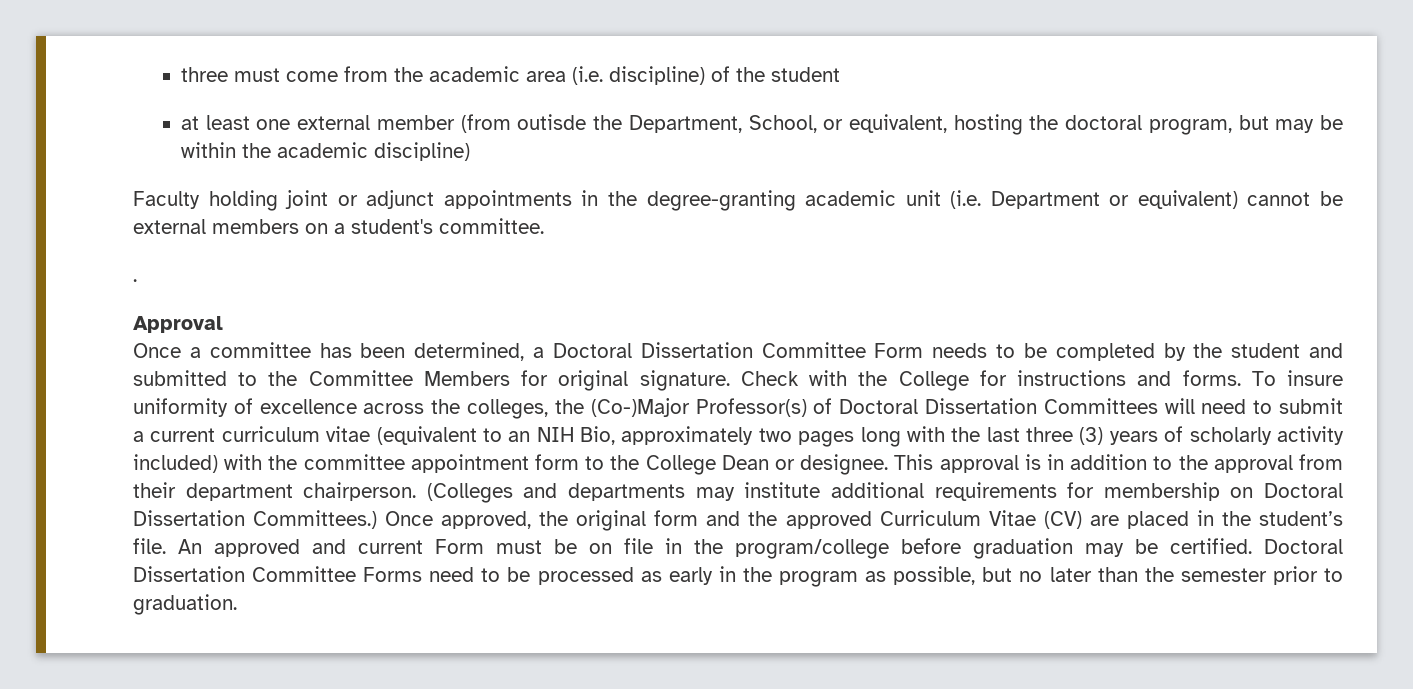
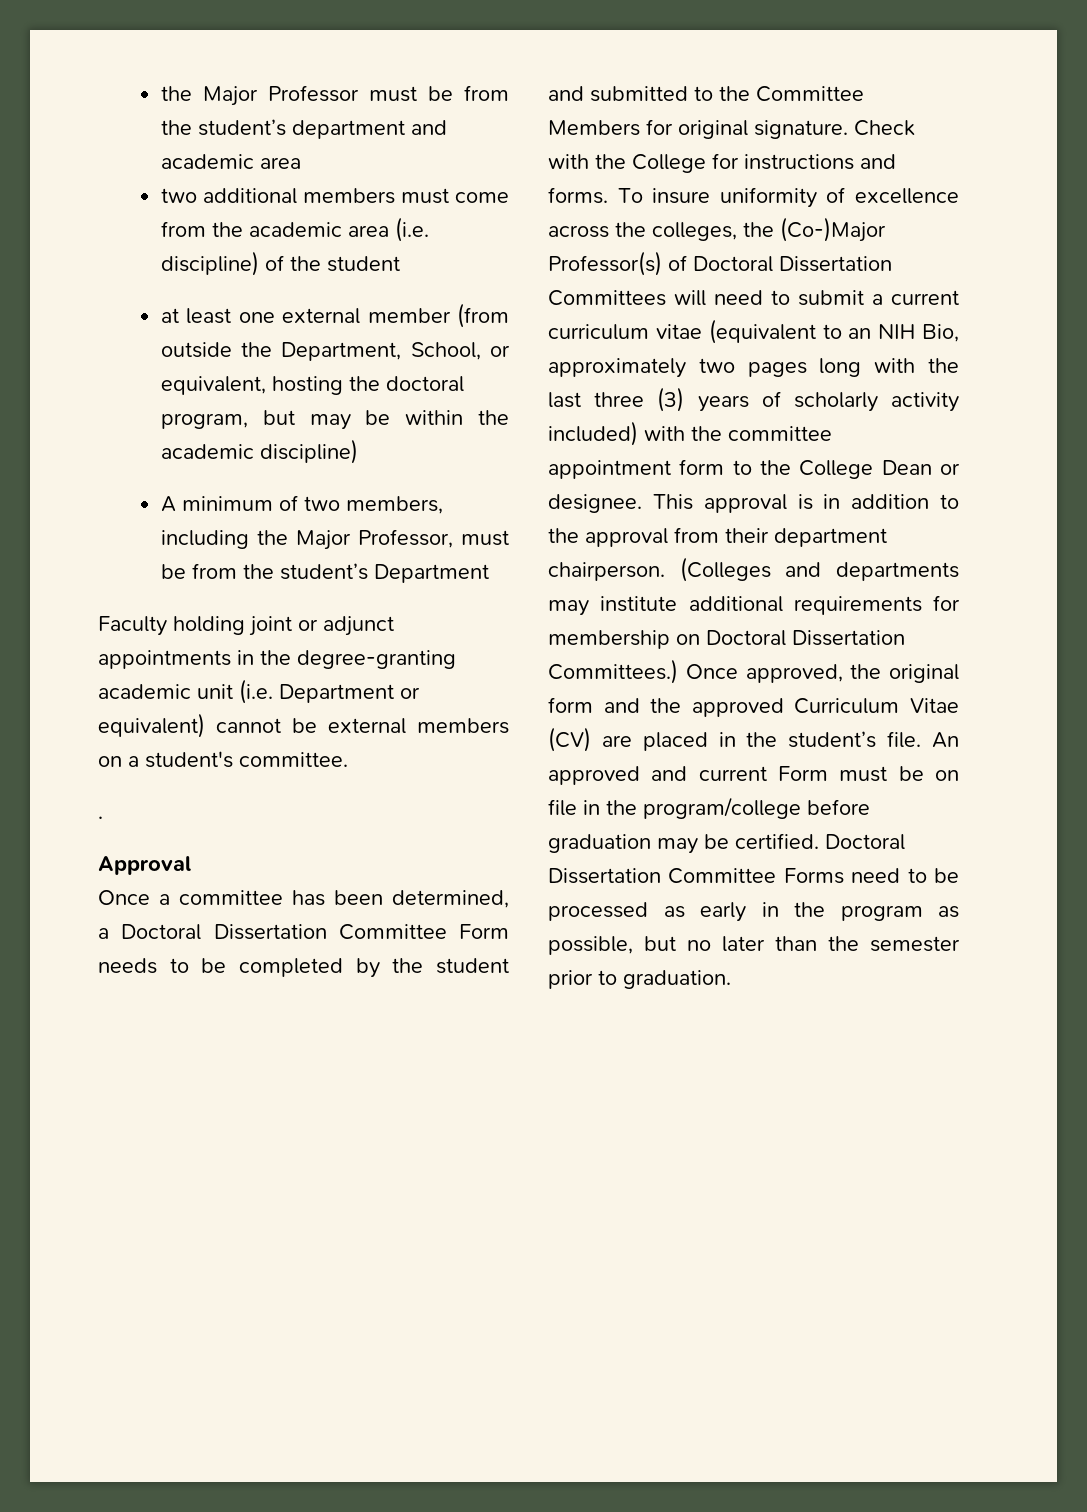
[181,67,229,82] three -> [160,85,509,106] [160,119,447,139] [160,154,301,169] [160,188,395,204] the Major Professor must be from the student’s department and academic area // two additional members
[517,114,587,130] outisde -> [160,342,232,358] outside
(471, 151) none -> [160,495,443,514] [160,529,509,550] [160,563,489,583] // A minimum of two members, including the Major Professor, must be from the student’s Department

